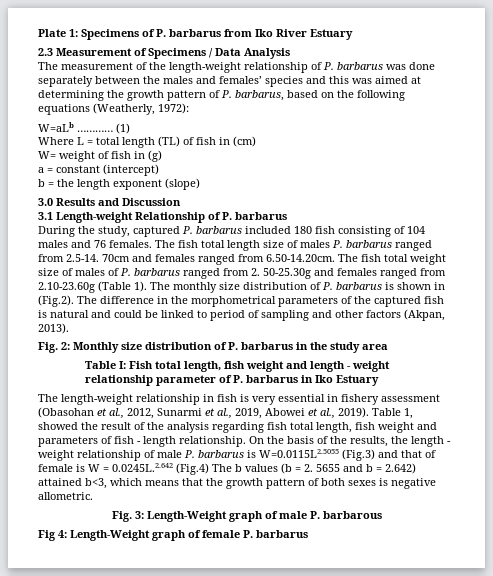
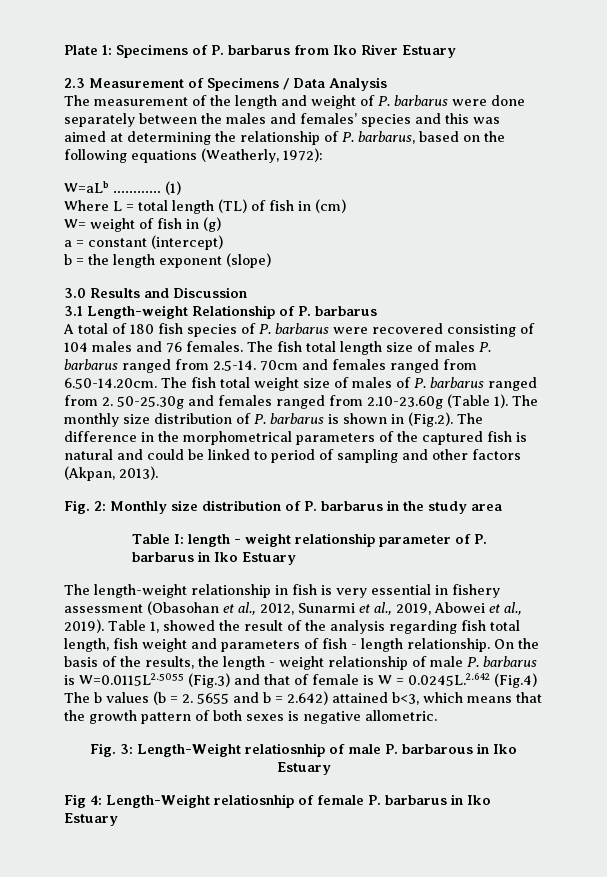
[169,62,406,73] length-weight relationship of P. barbarus was -> [235,95,487,109] length and weight of P. barbarus were
[127,90,206,101] growth pattern -> [240,131,320,145] relationship
[38,226,335,237] During the study, captured P. barbarus included 180 fish -> [63,323,443,337] A total of 180 fish species of P. barbarus were recovered
[129,361,308,372] Fish total length, fish weight and -> (184, 539) none
[228,511,263,522] graph -> [245,743,326,757] relatiosnhip
(382, 515) none -> [476,743,517,754] [276,762,331,775] in Iko Estuary
[152,530,186,541] graph -> [214,794,294,808] relatiosnhip
(308, 534) none -> [450,794,491,805] [64,813,118,826] in Iko Estuary

